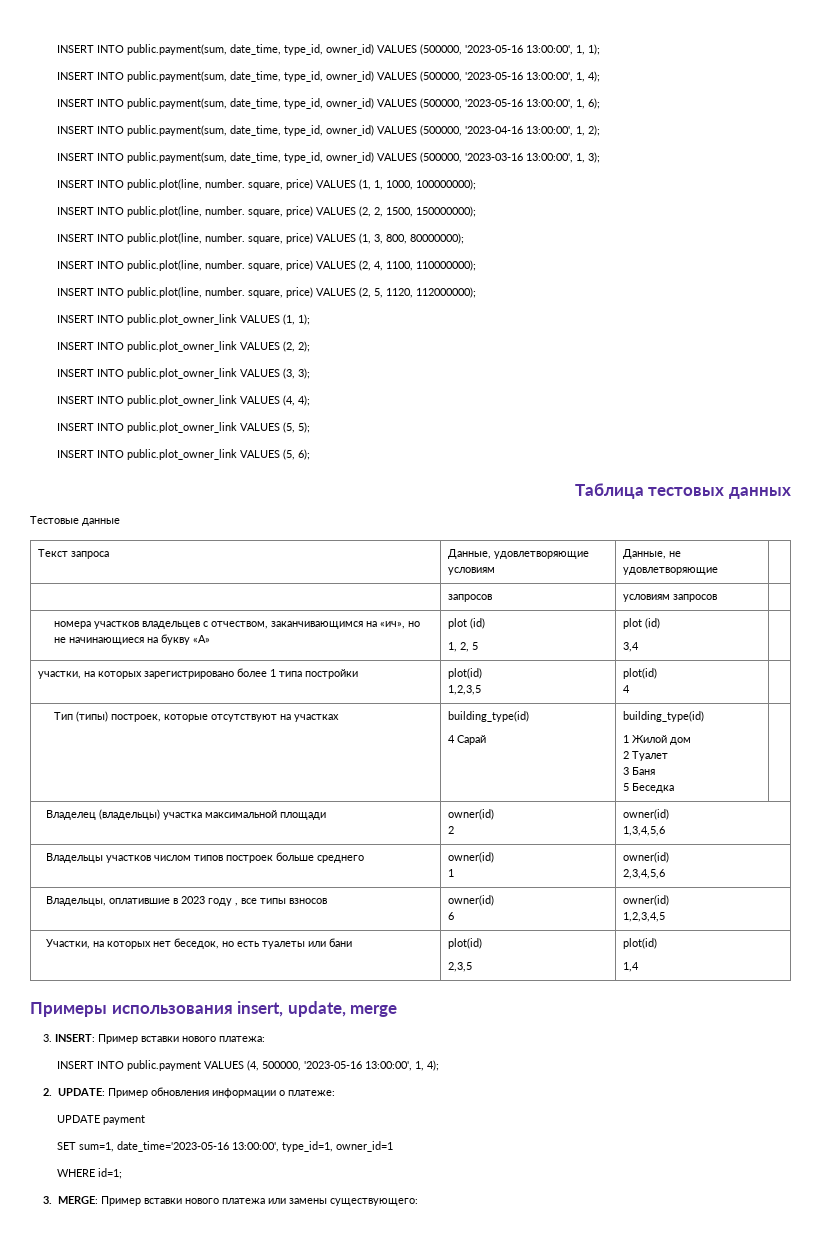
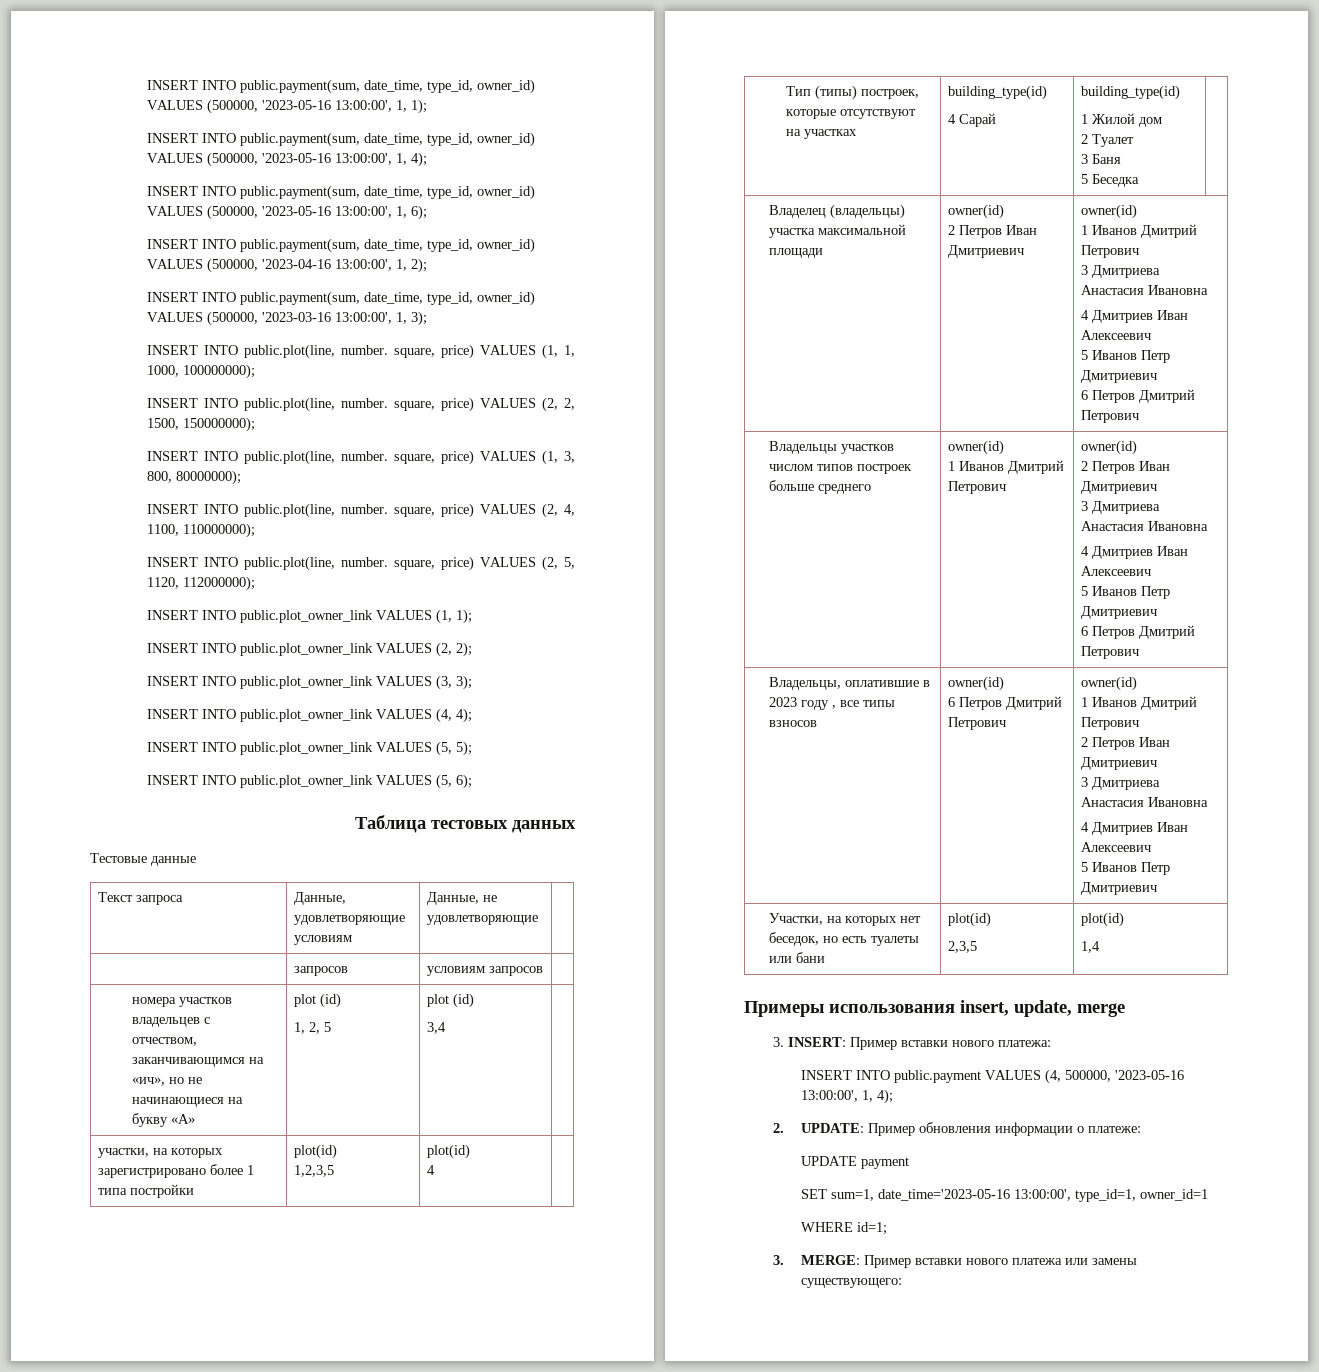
[623,809,670,820] [623,826,666,836] | owner(id) // 1,3,4,5,6 -> [958,225,1037,238] [947,245,1024,258] [1080,204,1137,219] [1080,224,1197,238] [1080,245,1139,258] [1080,265,1160,278] [1080,285,1208,295] [1080,310,1188,323] [1080,330,1151,340] [1080,350,1170,363] [1080,370,1157,383] [1080,389,1195,403] [1080,410,1139,423] Петров Иван Дмитриевич | owner(id) // 1 Иванов Дмитрий Петрович // 3 Дмитриева Анастасия Ивановна // 4 Дмитриев Иван Алексеевич // 5 Иванов Петр Дмитриевич // 6 Петров Дмитрий Петрович
[623,852,670,863] [623,869,666,879] | owner(id) // 2,3,4,5,6 -> [958,460,1064,474] [947,481,1006,494] [1080,440,1137,455] [1080,461,1170,474] [1080,481,1157,494] [1080,501,1160,514] [1080,521,1208,531] [1080,546,1188,559] [1080,566,1151,576] [1080,586,1170,599] [1080,606,1157,619] [1080,625,1195,639] [1080,646,1139,659] Иванов Дмитрий Петрович | owner(id) // 2 Петров Иван Дмитриевич // 3 Дмитриева Анастасия Ивановна // 4 Дмитриев Иван Алексеевич // 5 Иванов Петр Дмитриевич // 6 Петров Дмитрий Петрович
[623,895,670,906] [623,912,666,922] | owner(id) // 1,2,3,4,5 -> [958,696,1062,710] [947,717,1006,730] [1080,676,1137,691] [1080,696,1197,710] [1080,717,1139,730] [1080,737,1170,750] [1080,757,1157,770] [1080,777,1160,790] [1080,797,1208,807] [1080,822,1188,835] [1080,842,1151,852] [1080,862,1170,875] [1080,882,1157,895] Петров Дмитрий Петрович | owner(id) // 1 Иванов Дмитрий Петрович // 2 Петров Иван Дмитриевич // 3 Дмитриева Анастасия Ивановна // 4 Дмитриев Иван Алексеевич // 5 Иванов Петр Дмитриевич

